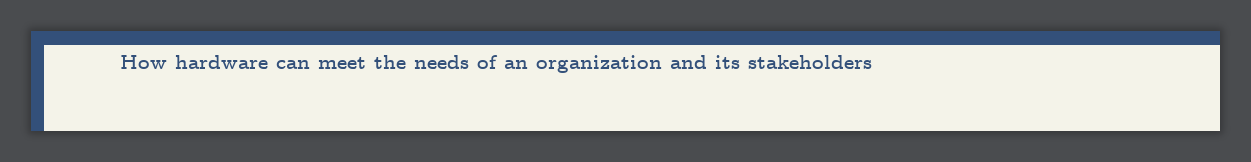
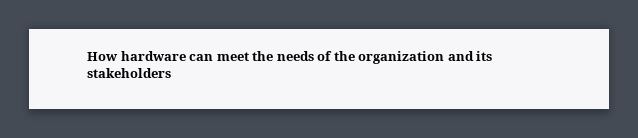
[504,60,528,69] an -> [333,51,355,61] the

